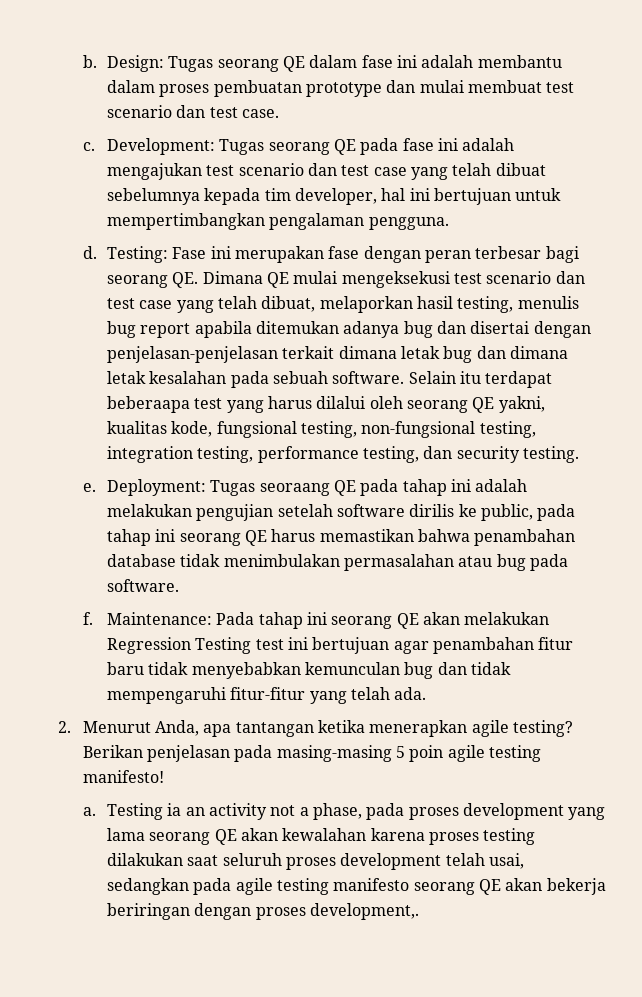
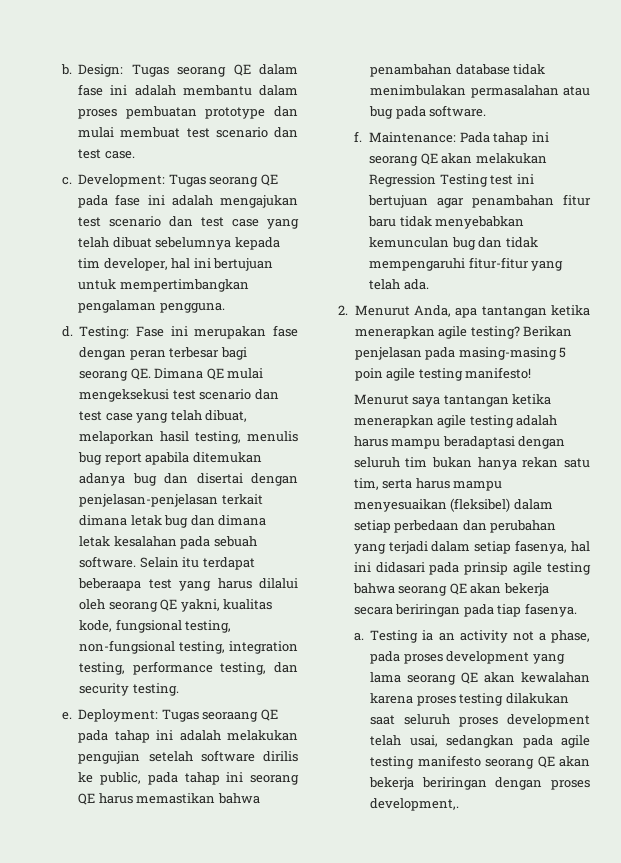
(164, 776) none -> [353,394,552,407] [353,415,558,428] [353,436,566,449] [353,457,590,470] [353,478,503,491] [353,498,553,512] [353,520,557,533] [353,540,590,554] [353,562,591,575] [352,583,549,596] [353,603,577,617] // Menurut saya tantangan ketika menerapkan agile testing adalah harus mampu beradaptasi dengan seluruh tim bukan hanya rekan satu tim, serta harus mampu menyesuaikan (fleksibel) dalam setiap perbedaan dan perubahan yang terjadi dalam setiap fasenya, hal ini didasari pada prinsip agile testing bahwa seorang QE akan bekerja secara beriringan pada tiap fasenya.

